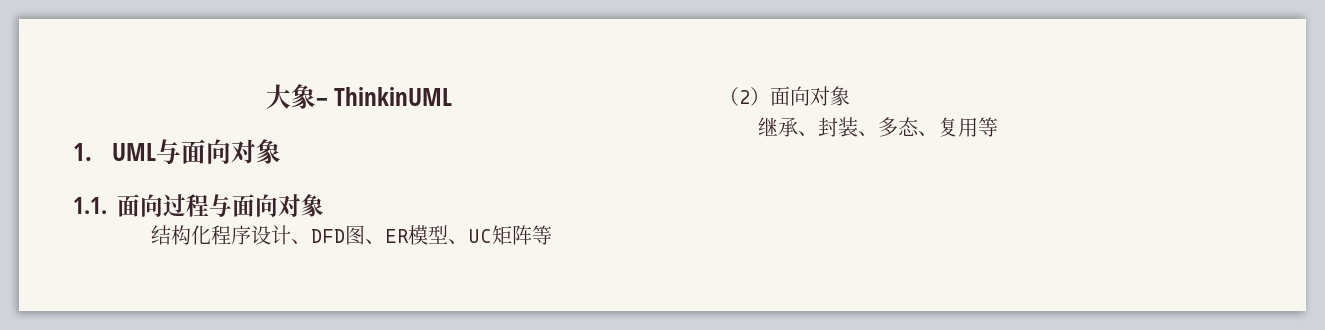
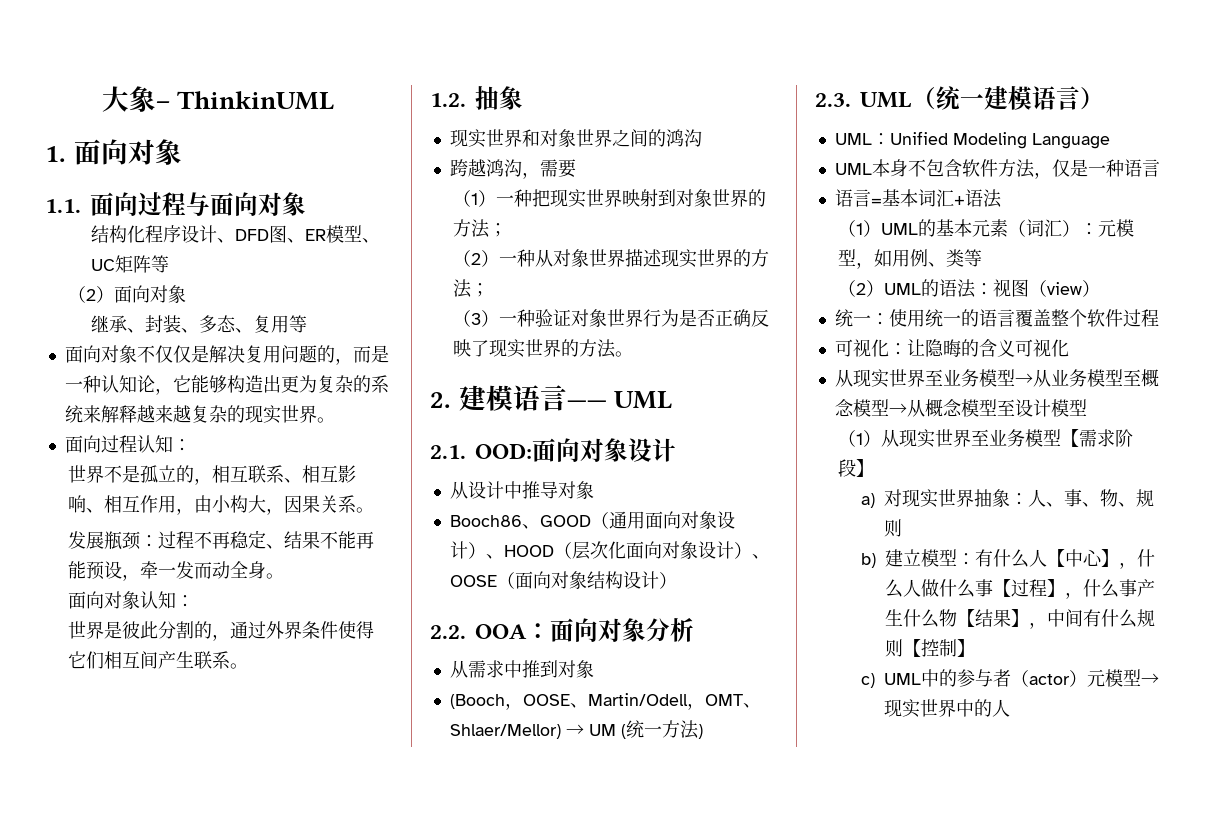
[112,139,182,164] UML与 -> (65, 154) none
(999, 127) none -> [64,345,389,365] [64,375,389,395] [64,405,335,424] [64,435,191,453] [68,465,357,485] [68,495,375,515] [68,530,375,550] [68,561,285,581] [68,591,195,609] [68,621,375,641] [68,651,249,669] [430,86,523,110] [449,129,702,148] [449,159,576,179] [453,189,767,208] [453,219,508,238] [453,249,770,268] [453,279,490,298] [453,309,770,327] [453,339,634,358] [430,385,673,411] [430,438,676,462] [449,481,594,499] [449,511,735,529] [449,541,770,560] [449,571,677,589] [430,617,694,642] [449,660,594,678] [449,693,761,710] [449,720,703,739] [815,86,1104,110] [834,131,1110,149] [834,159,1160,179] [834,189,1002,208] [838,219,1135,237] [838,249,983,269] [838,279,1101,298] [834,309,1159,327] [834,339,1069,357] [834,369,1159,388] [834,399,1087,417] [838,429,1134,448] [838,459,875,477] [861,489,1155,508] [884,519,903,537] [861,549,1156,569] [885,579,1156,599] [885,609,1156,629] [885,639,976,657] [861,669,1160,688] [884,699,1011,718] // 面向对象不仅仅是解决复用问题的，而是一种认知论，它能够构造出更为复杂的系统来解释越来越复杂的现实世界。 // 面向过程认知： // 世界不是孤立的，相互联系、相互影响、相互作用，由小构大，因果关系。 // 发展瓶颈：过程不再稳定、结果不能再能预设，牵一发而动全身。 // 面向对象认知： // 世界是彼此分割的，通过外界条件使得它们相互间产生联系。 // 1.2.抽象 // 现实世界和对象世界之间的鸿沟 // 跨越鸿沟，需要 // （1）一种把现实世界映射到对象世界的方法； // （2）一种从对象世界描述现实世界的方法； // （3）一种验证对象世界行为是否正确反映了现实世界的方法。 // 2.建模语言—— UML // 2.1. OOD:面向对象设计 // 从设计中推导对象 // Booch86、GOOD（通用面向对象设计）、HOOD（层次化面向对象设计）、OOSE（面向对象结构设计） // 2.2. OOA：面向对象分析 // 从需求中推到对象 // (Booch，OOSE、Martin/Odell，OMT、Shlaer/Mellor) → UM (统一方法) // 2.3. UML（统一建模语言） // UML：Unified Modeling Language // UML本身不包含软件方法，仅是一种语言 // 语言=基本词汇+语法 // （1）UML的基本元素（词汇）：元模型，如用例、类等 // （2）UML的语法：视图（view） // 统一：使用统一的语言覆盖整个软件过程 // 可视化：让隐晦的含义可视化 // 从现实世界至业务模型→从业务模型至概念模型→从概念模型至设计模型 // （1）从现实世界至业务模型【需求阶段】 // a)对现实世界抽象：人、事、物、规则 // b)建立模型：有什么人【中心】，什么人做什么事【过程】，什么事产生什么物【结果】，中间有什么规则【控制】 // c) UML中的参与者（actor）元模型→现实世界中的人

